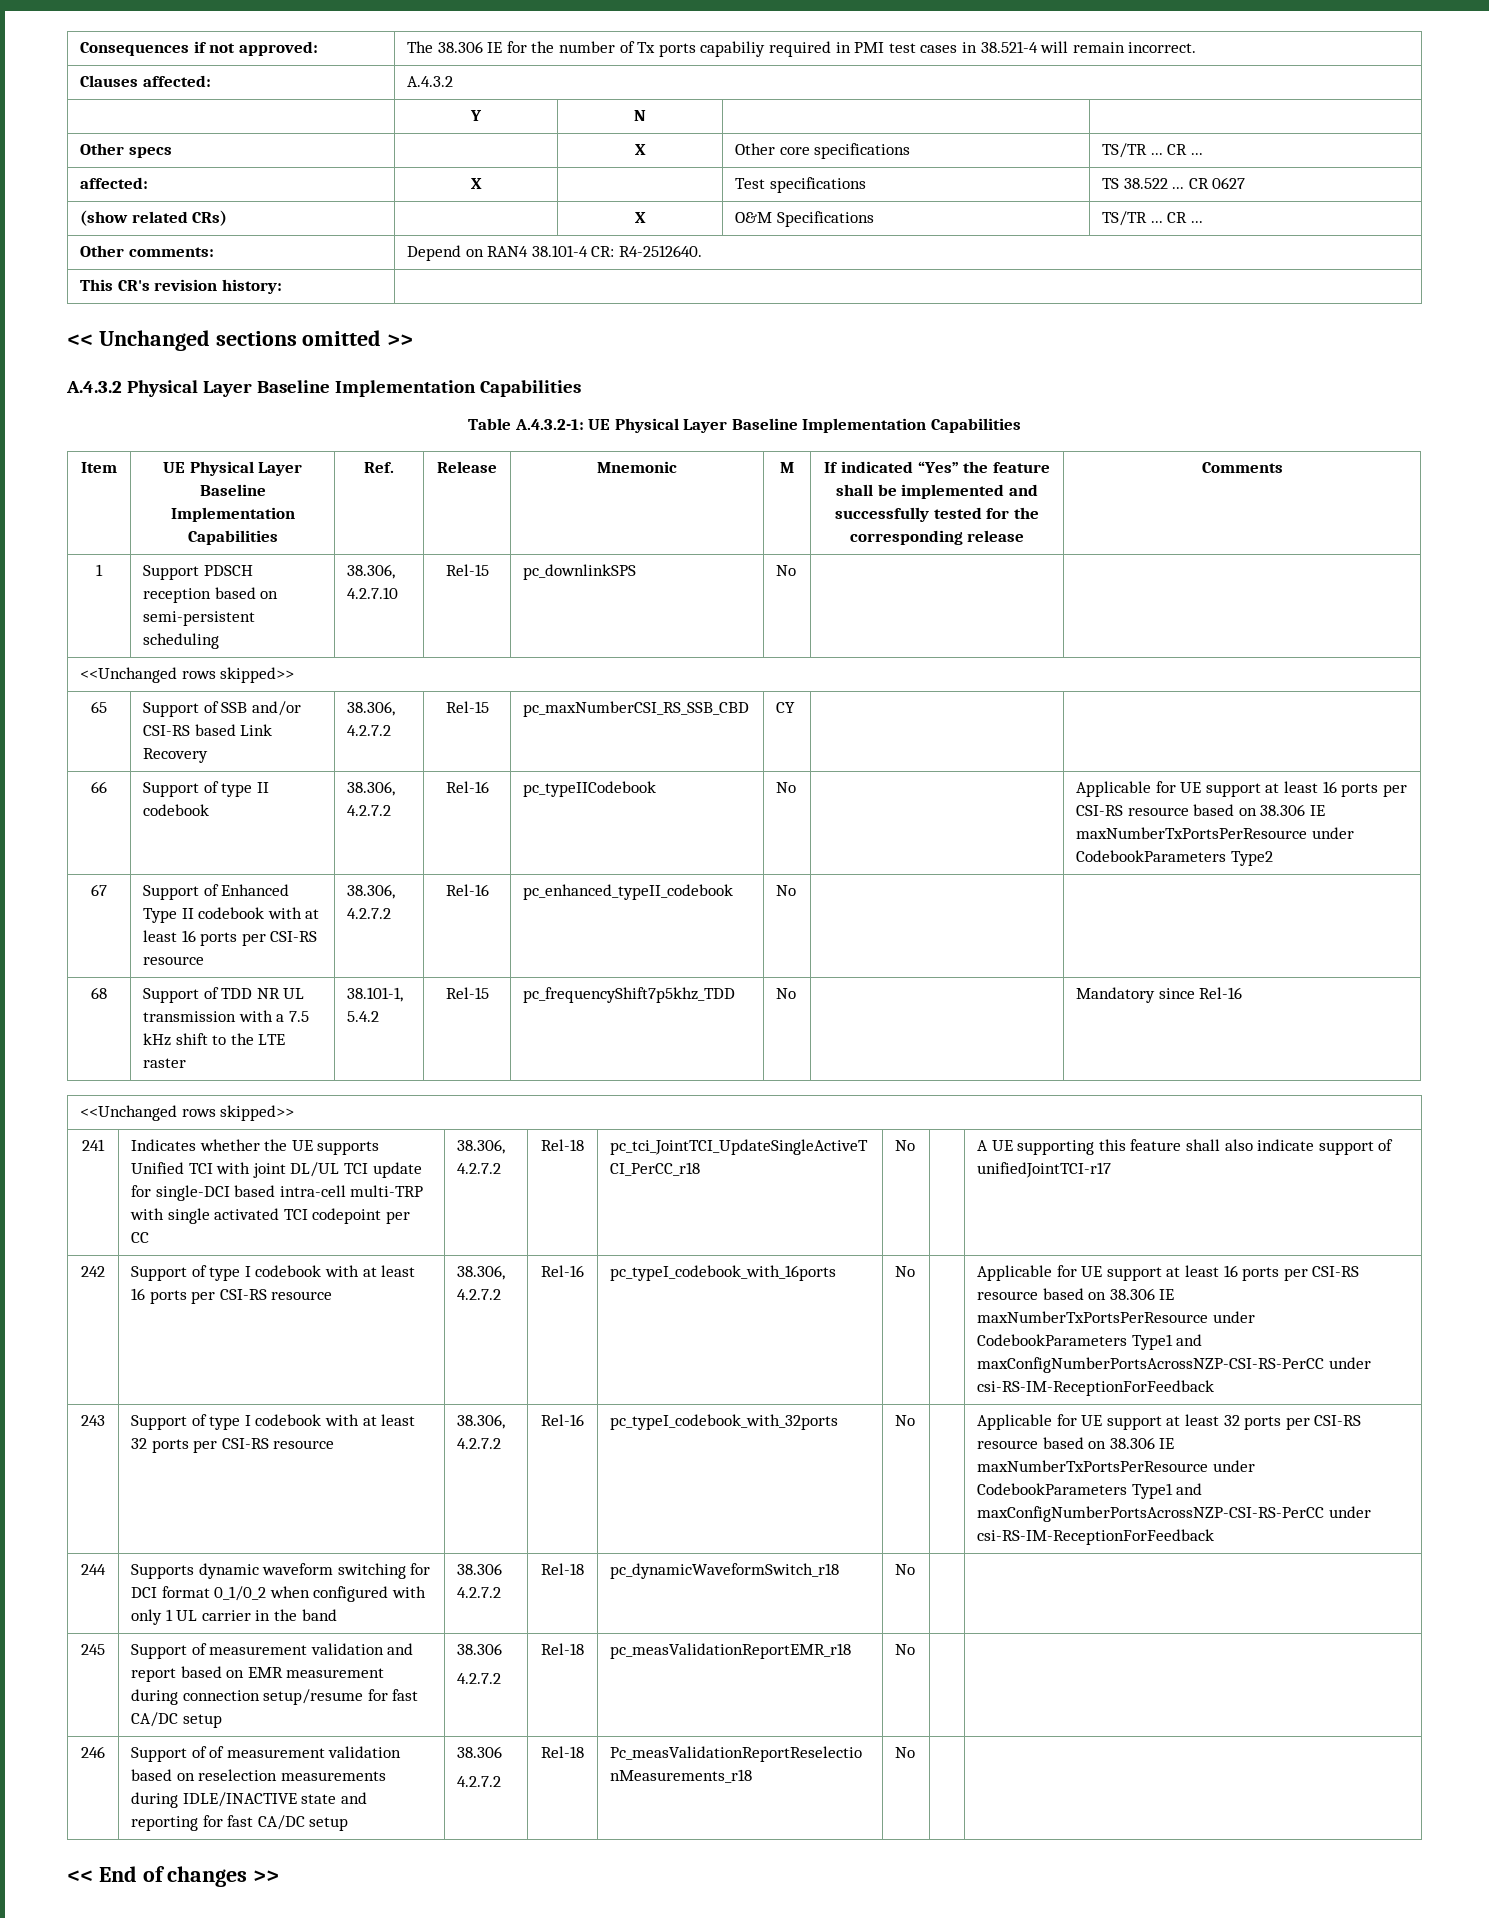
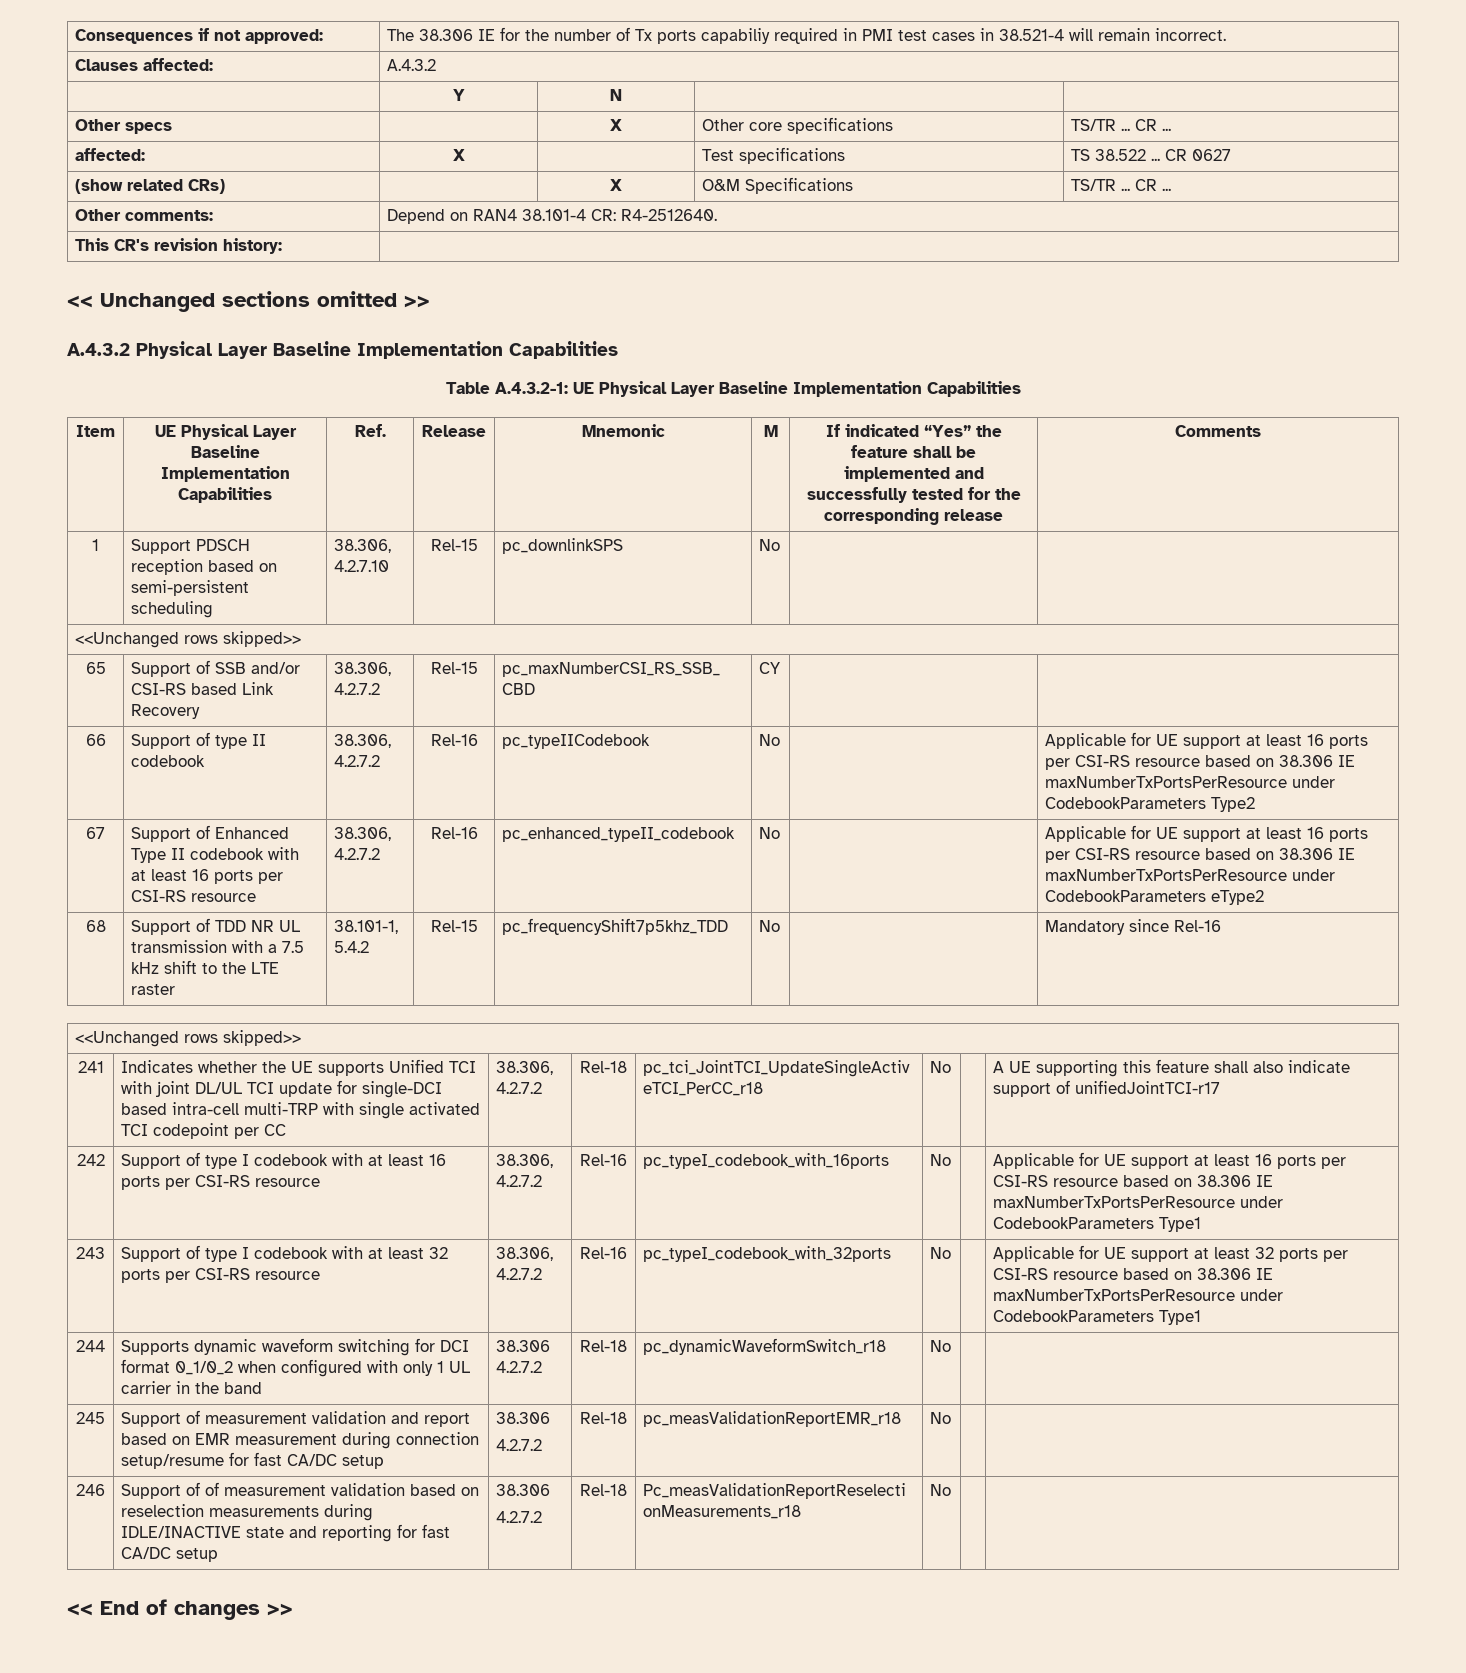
(797, 890) none -> [1045,825,1369,842] [1045,848,1356,863] [1045,869,1336,881] [1045,890,1265,905] Applicable for UE support at least 16 ports per CSI-RS resource based on 38.306 IE maxNumberTxPortsPerResource under CodebookParameters eType2
[1176,1334,1203,1346] [977,1357,1371,1373] [977,1380,1215,1396] and maxConfigNumberPortsAcrossNZP-CSI-RS-PerCC under csi-RS-IM-ReceptionForFeedback -> (1202, 1224) none
[1176,1483,1203,1495] [977,1506,1371,1522] [977,1529,1215,1545] and maxConfigNumberPortsAcrossNZP-CSI-RS-PerCC under csi-RS-IM-ReceptionForFeedback -> (1202, 1317) none

